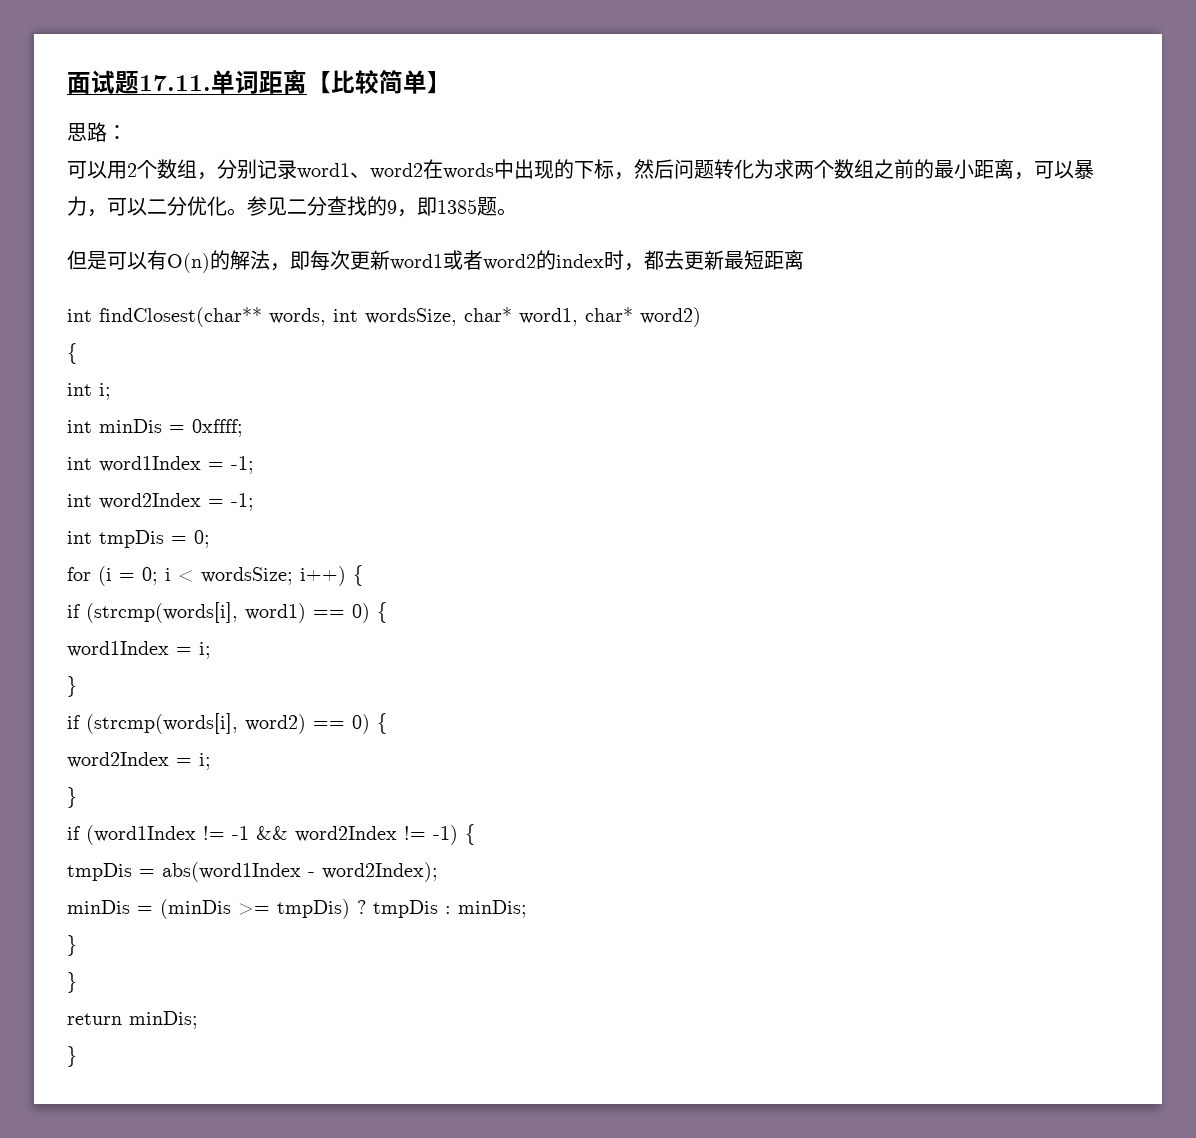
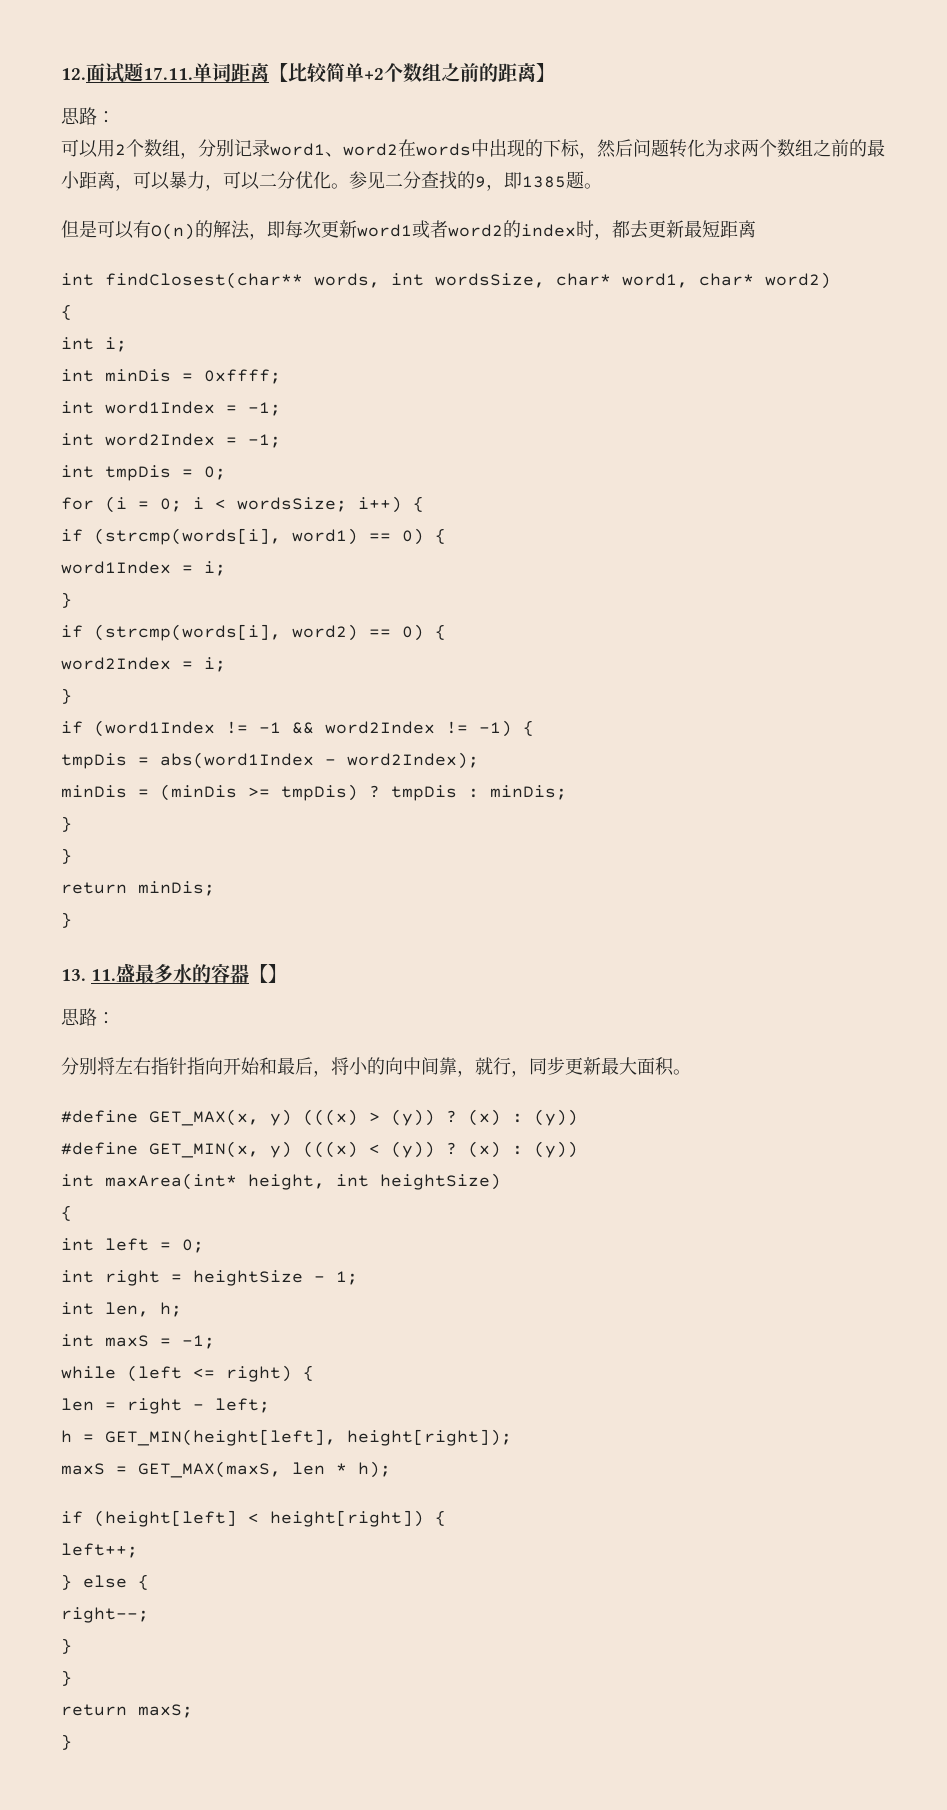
(67, 83) none -> [61,68,86,80] 12.
(427, 82) none -> [364,63,536,82] +2个数组之前的距离
(77, 1056) none -> [61,963,288,983] [61,1008,115,1026] [61,1057,691,1077] [61,1109,578,1126] [61,1141,578,1158] [61,1173,501,1190] [61,1205,72,1221] [61,1238,204,1253] [61,1270,358,1286] [61,1302,182,1317] [61,1334,215,1349] [61,1365,314,1382] [61,1398,270,1414] [61,1429,512,1446] [61,1461,391,1478] [61,1510,446,1527] [61,1543,138,1558] [61,1574,149,1590] [61,1607,149,1623] [61,1638,72,1654] [61,1670,72,1686] [61,1704,193,1718] [61,1734,72,1750] // 13. 11.盛最多水的容器【】 // 思路： // 分别将左右指针指向开始和最后，将小的向中间靠，就行，同步更新最大面积。 // #define GET_MAX(x, y) (((x) > (y)) ? (x) : (y)) // #define GET_MIN(x, y) (((x) < (y)) ? (x) : (y)) // int maxArea(int* height, int heightSize) // { // int left = 0; // int right = heightSize - 1; // int len, h; // int maxS = -1; // while (left <= right) { // len = right - left; // h = GET_MIN(height[left], height[right]); // maxS = GET_MAX(maxS, len * h); // if (height[left] < height[right]) { // left++; // } else { // right--; // } // } // return maxS; // }

